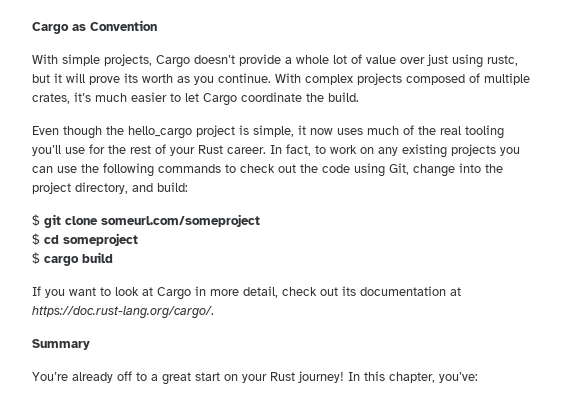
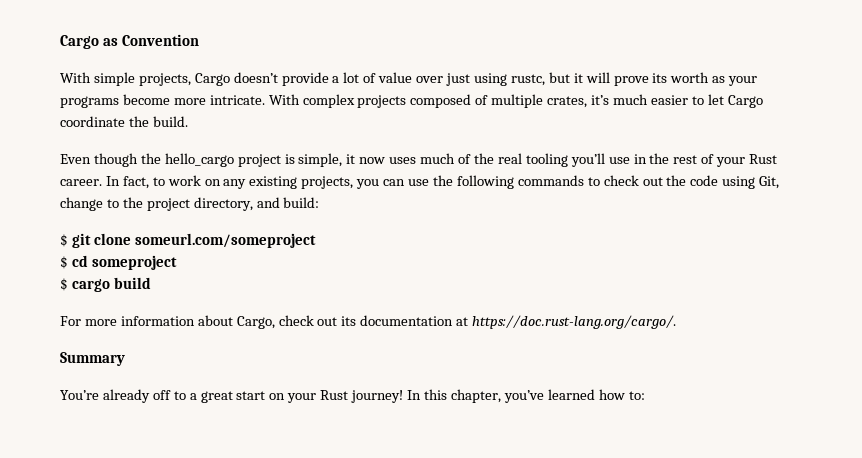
[296,55,329,64] whole -> (340, 79) none
[194,73,271,85] you continue. -> [728,76,758,86] [60,94,265,108] your programs become more intricate.
[89,144,105,154] for -> [633,154,647,164] in
[451,144,496,156] projects -> [301,176,354,189] projects,
[459,163,481,173] into -> [106,199,119,208] to
[32,286,278,300] If you want to look at Cargo in more detail, -> [60,315,275,329] For more information about Cargo,
[439,372,478,383] you’ve: -> [503,389,645,403] you’ve learned how to:

